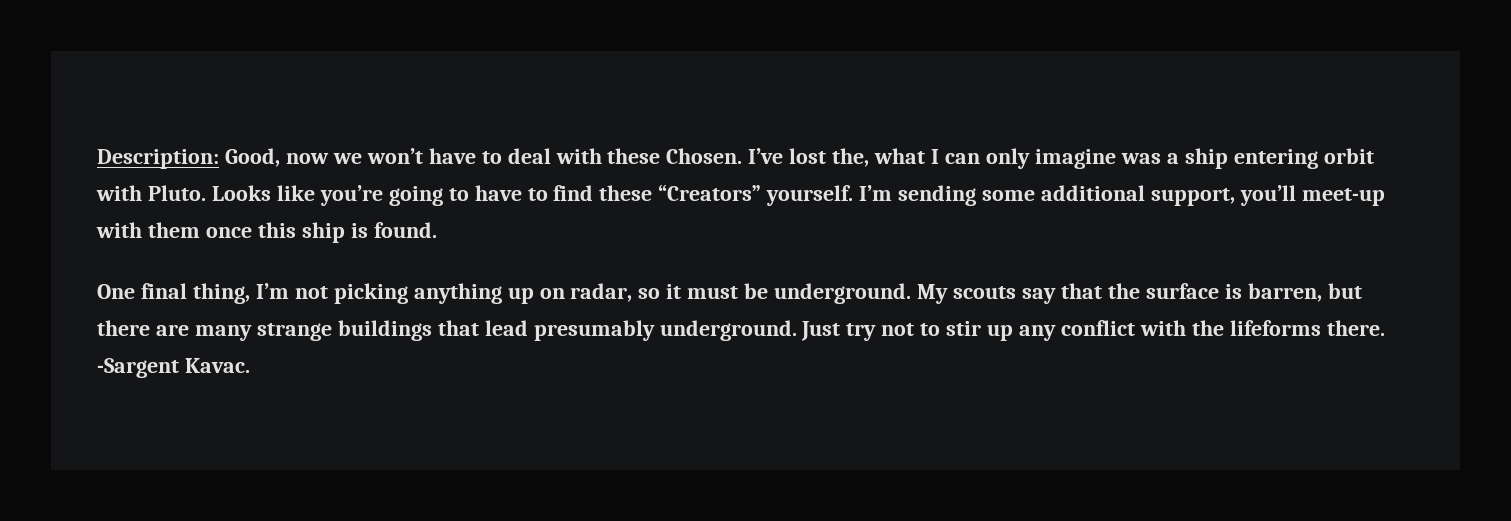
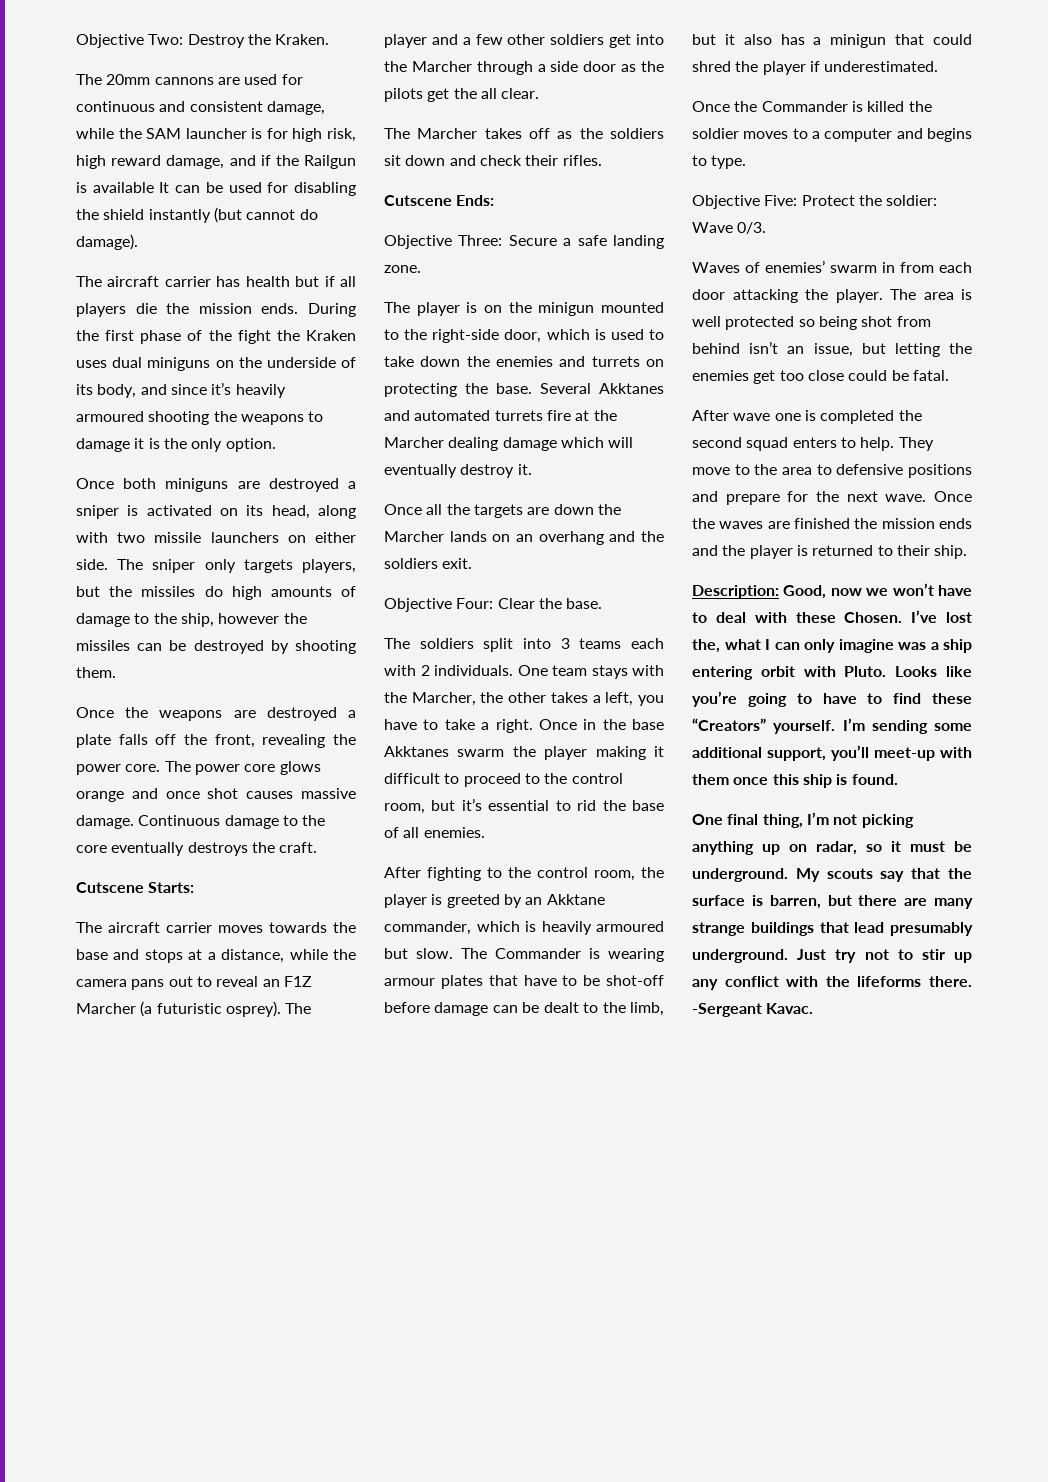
(97, 159) none -> [76,34,330,48] [76,74,303,85] [76,101,325,115] [76,128,357,142] [76,155,356,169] [76,182,356,196] [76,207,318,223] [76,234,138,250] [76,276,356,287] [76,303,356,317] [76,330,356,344] [76,357,357,371] [76,382,286,398] [76,411,324,425] [76,438,276,452] [76,478,356,492] [76,505,357,519] [76,532,356,543] [76,559,356,573] [76,586,356,600] [76,613,307,627] [76,640,357,654] [76,667,116,678] [76,707,356,721] [76,734,356,748] [76,761,321,775] [76,788,356,802] [76,815,326,829] [76,842,318,856] [76,882,195,893] [76,922,356,933] [76,949,356,963] [76,976,312,990] [76,1001,312,1017] [384,34,664,48] [384,61,664,75] [384,88,540,102] [384,128,664,139] [384,155,602,166] [384,195,495,206] [384,235,664,249] [384,265,421,273] [384,302,664,316] [384,329,664,343] [384,356,664,367] [384,383,664,397] [384,410,617,421] [384,437,634,451] [384,464,532,478] [384,504,621,518] [384,531,664,545] [384,558,473,569] [384,598,603,612] [384,638,664,652] [384,665,664,679] [384,692,664,706] [384,719,664,733] [384,746,664,760] [384,773,623,787] [384,798,664,814] [384,827,485,838] [384,867,664,881] [384,894,605,908] [384,921,664,935] [384,948,664,962] [384,975,664,989] [384,1002,664,1016] [692,34,972,48] [692,61,939,75] [692,101,932,112] [692,128,972,142] [692,155,747,169] [692,195,938,209] [692,222,767,234] [692,260,972,273] [692,289,972,303] [692,316,931,330] [692,341,972,357] [692,370,949,384] [692,410,922,424] [692,437,934,451] [692,464,972,478] [692,491,972,505] [692,518,972,529] [692,545,968,559] Objective Two: Destroy the Kraken. // The 20mm cannons are used for continuous and consistent damage, while the SAM launcher is for high risk, high reward damage, and if the Railgun is available It can be used for disabling the shield instantly (but cannot do damage). // The aircraft carrier has health but if all players die the mission ends. During the first phase of the fight the Kraken uses dual miniguns on the underside of its body, and since it’s heavily armoured shooting the weapons to damage it is the only option. // Once both miniguns are destroyed a sniper is activated on its head, along with two missile launchers on either side. The sniper only targets players, but the missiles do high amounts of damage to the ship, however the missiles can be destroyed by shooting them. // Once the weapons are destroyed a plate falls off the front, revealing the power core. The power core glows orange and once shot causes massive damage. Continuous damage to the core eventually destroys the craft. // Cutscene Starts: // The aircraft carrier moves towards the base and stops at a distance, while the camera pans out to reveal an F1Z Marcher (a futuristic osprey). The player and a few other soldiers get into the Marcher through a side door as the pilots get the all clear. // The Marcher takes off as the soldiers sit down and check their rifles. // Cutscene Ends: // Objective Three: Secure a safe landing zone. // The player is on the minigun mounted to the right-side door, which is used to take down the enemies and turrets on protecting the base. Several Akktanes and automated turrets fire at the Marcher dealing damage which will eventually destroy it. // Once all the targets are down the Marcher lands on an overhang and the soldiers exit. // Objective Four: Clear the base. // The soldiers split into 3 teams each with 2 individuals. One team stays with the Marcher, the other takes a left, you have to take a right. Once in the base Akktanes swarm the player making it difficult to proceed to the control room, but it’s essential to rid the base of all enemies. // After fighting to the control room, the player is greeted by an Akktane commander, which is heavily armoured but slow. The Commander is wearing armour plates that have to be shot-off before damage can be dealt to the limb, but it also has a minigun that could shred the player if underestimated. // Once the Commander is killed the soldier moves to a computer and begins to type. // Objective Five: Protect the soldier: Wave 0/3. // Waves of enemies’ swarm in from each door attacking the player. The area is well protected so being shot from behind isn’t an issue, but letting the enemies get too close could be fatal. // After wave one is completed the second squad enters to help. They move to the area to defensive positions and prepare for the next wave. Once the waves are finished the mission ends and the player is returned to their ship. //
[97,358,179,378] -Sargent -> [692,1003,762,1017] -Sergeant

